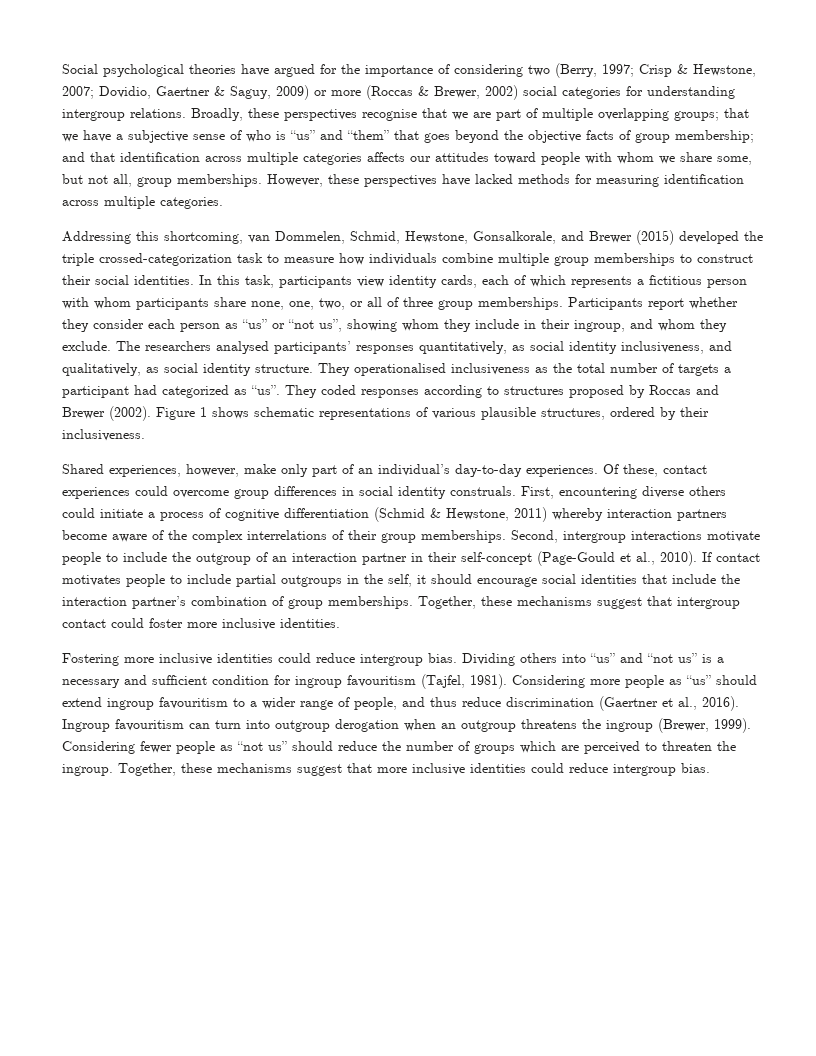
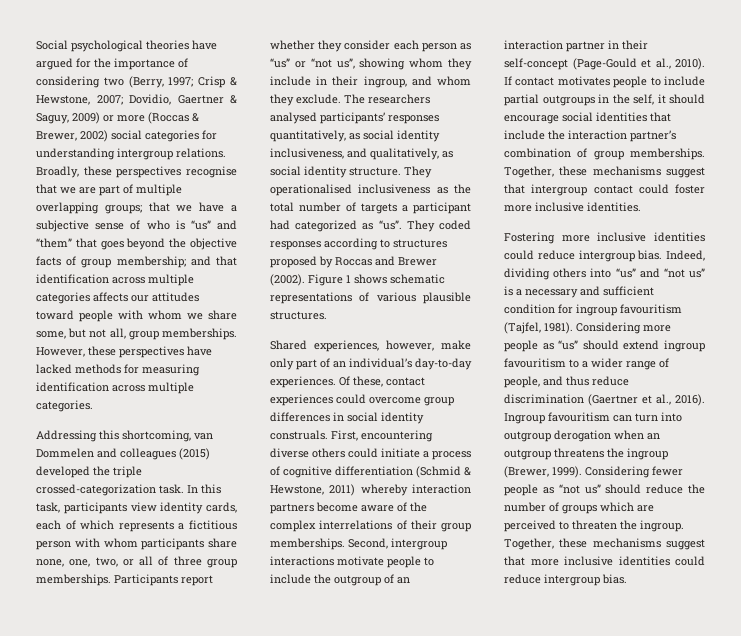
[275,231,632,244] Dommelen, Schmid, Hewstone, Gonsalkorale, and Brewer -> [36,448,176,460] Dommelen and colleagues
[237,253,753,266] [62,275,194,285] task to measure how individuals combine multiple group memberships to construct their social identities. -> [159,484,184,494] task.
[541,407,709,420] [62,429,145,441] structures, ordered by their inclusiveness. -> [270,311,327,320] structures.
[462,653,515,666] Dividing -> [666,250,705,261] [504,268,550,280] Indeed, dividing

